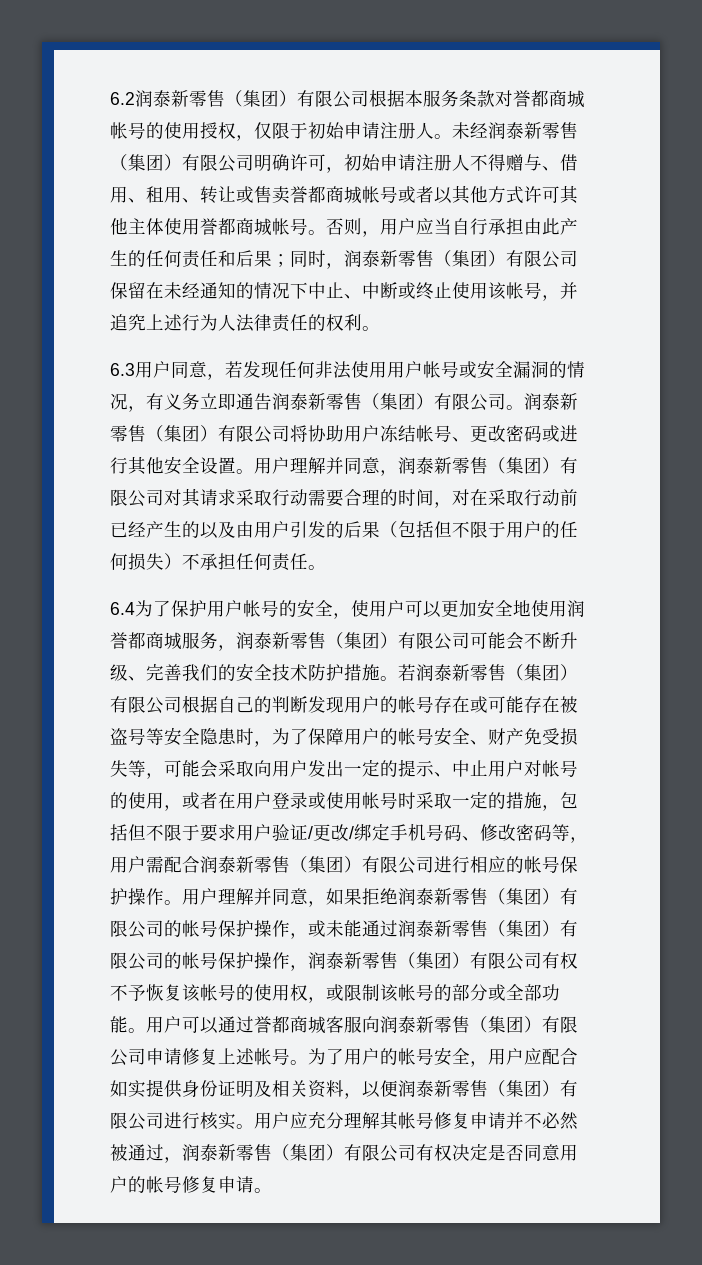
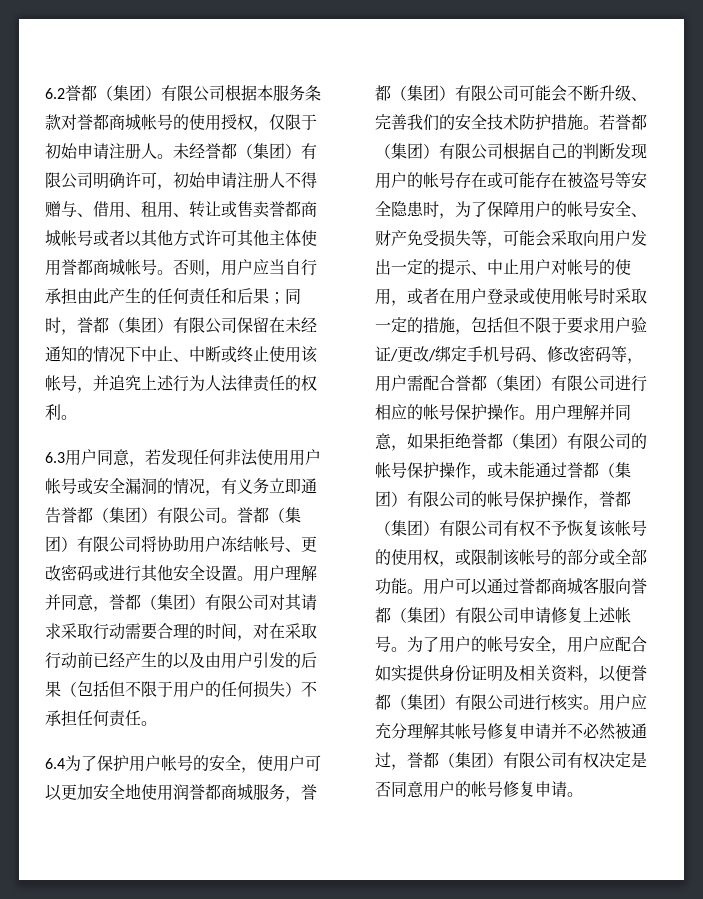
[135,90,225,107] 润泰新零售 -> [65,85,97,101] 誉都
[488,122,578,139] 润泰新零售 -> [205,143,237,159] 誉都
[344,250,434,267] 润泰新零售 -> [77,317,109,333] 誉都
[272,393,362,410] 润泰新零售 -> [61,507,93,523] 誉都
[524,393,578,410] [110,425,146,442] 润泰新零售 -> [237,507,269,523] 誉都
[398,457,488,474] 润泰新零售 -> [109,594,141,610] 誉都
[236,632,326,649] 润泰新零售 -> [301,784,317,800] [375,85,391,101] 誉都
[416,664,506,681] 润泰新零售 -> [615,114,647,130] 誉都
[200,856,290,873] 润泰新零售 -> [455,375,487,391] 誉都
[398,888,488,905] 润泰新零售 -> [471,433,503,449] 誉都
[398,920,578,937] [110,952,398,971] 润泰新零售（集团）有限公司的帐号保护操作，润泰新零售 -> [567,462,631,478] [375,491,631,509] 誉都（集团）有限公司的帐号保护操作，誉都
[380,1016,470,1033] 润泰新零售 -> [631,578,647,594] [375,607,391,623] 誉都
[398,1080,488,1097] 润泰新零售 -> [631,665,647,681] [375,694,391,710] 誉都
[182,1144,272,1161] 润泰新零售 -> [407,752,439,768] 誉都

